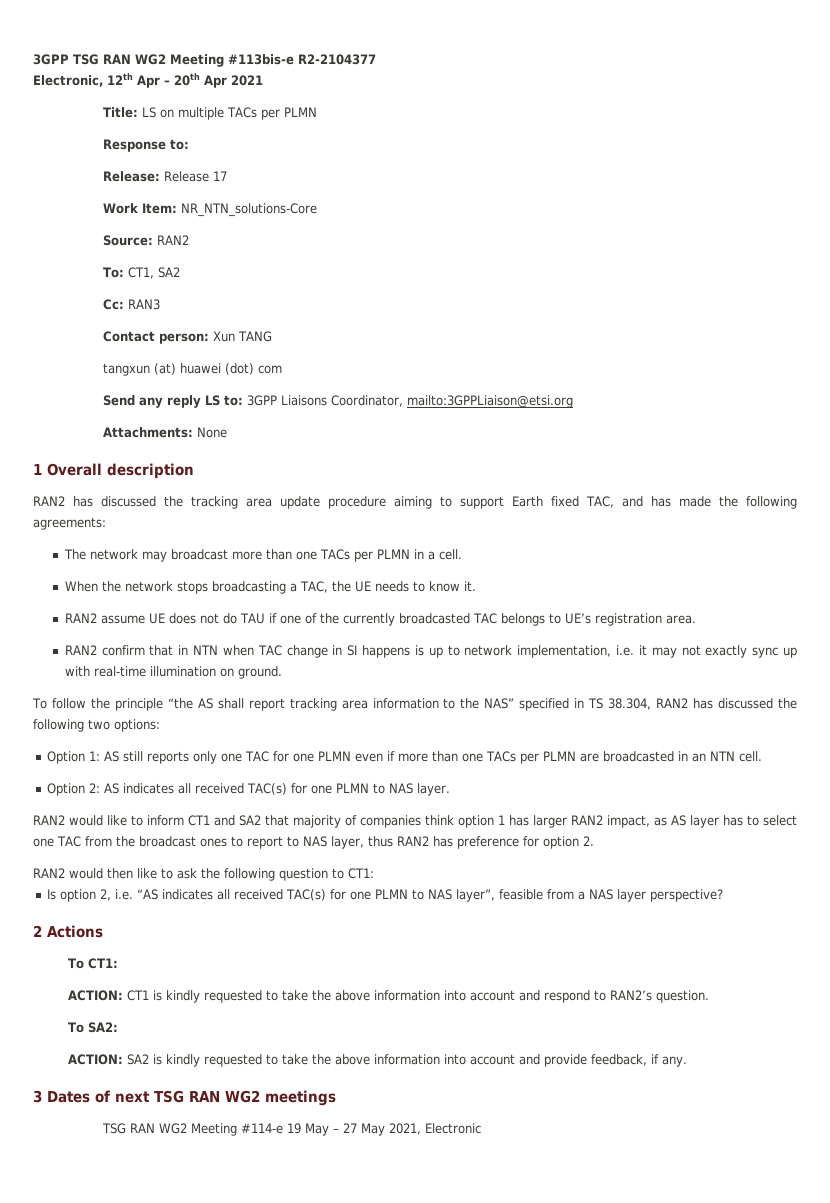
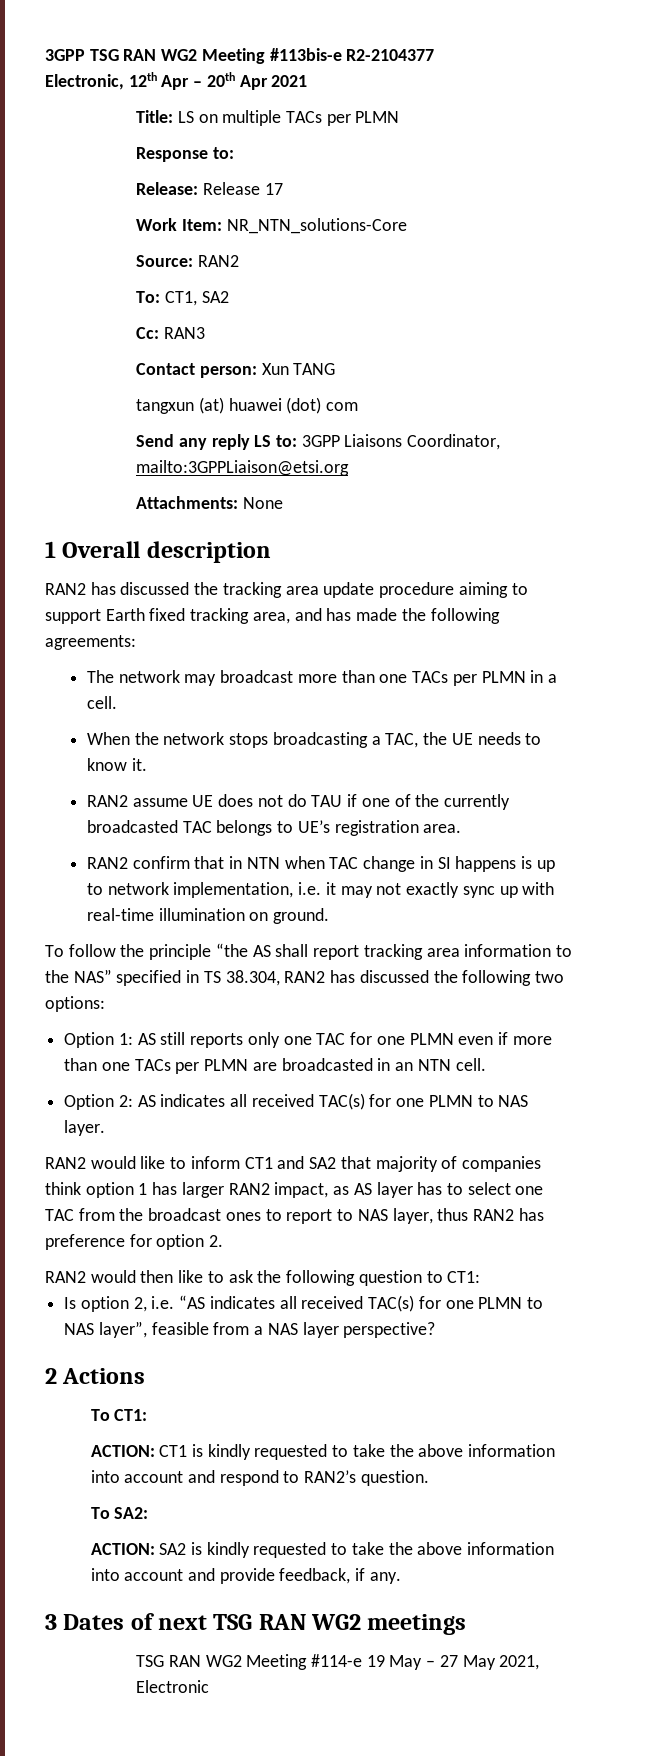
[586,496,615,508] TAC, -> [190,608,290,624] tracking area,

